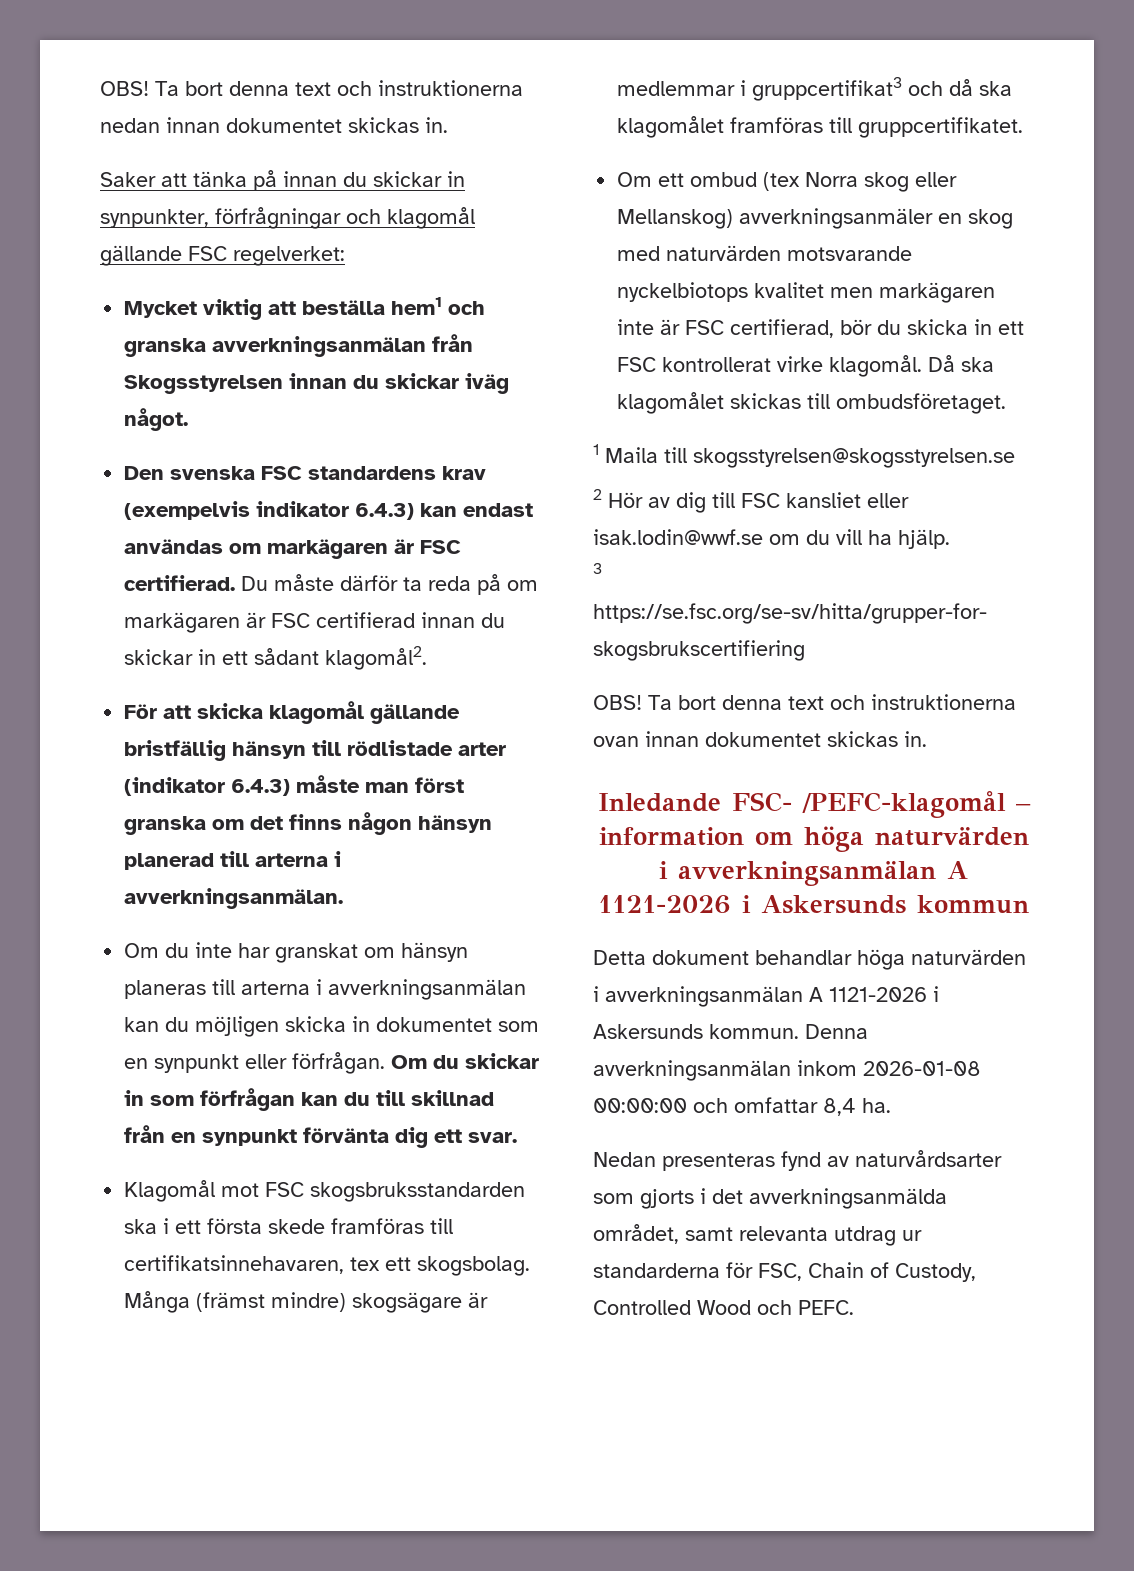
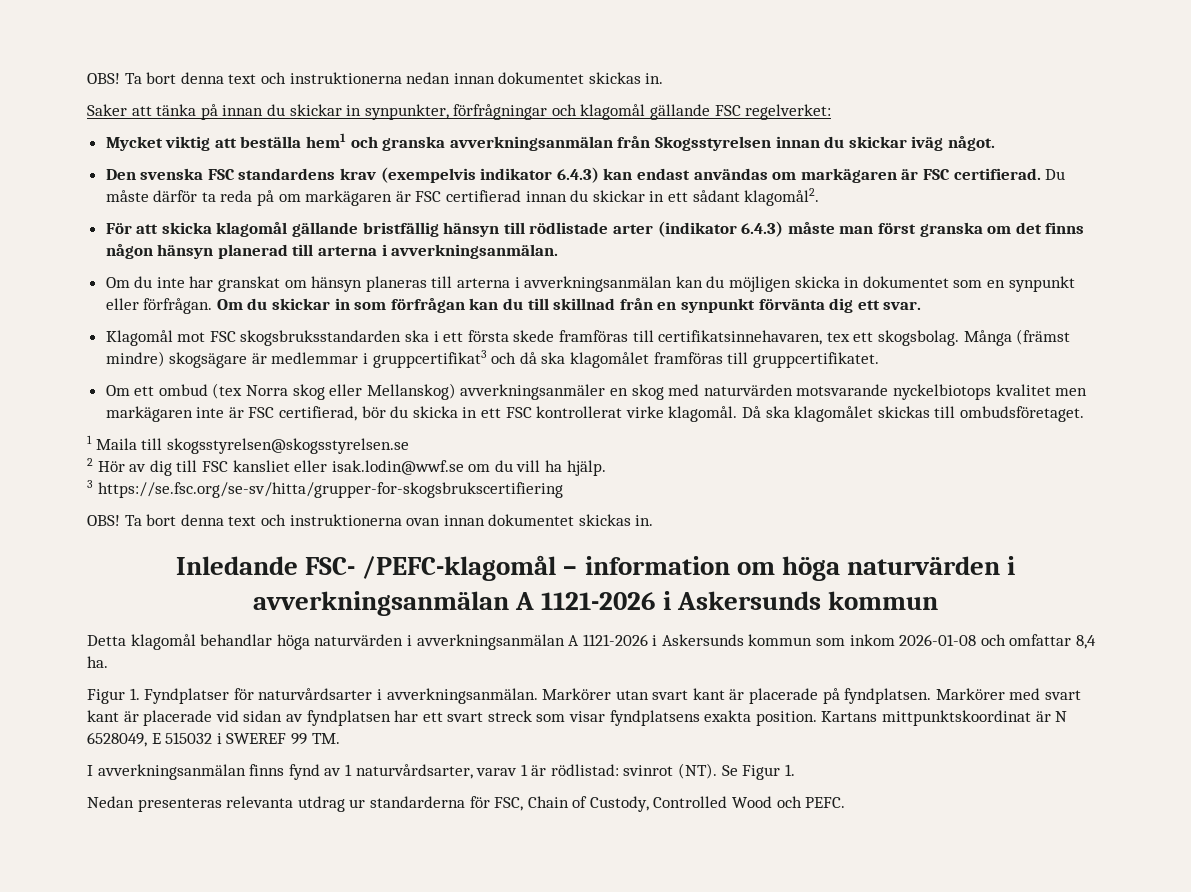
[652,950,749,965] dokument -> [130,634,196,650] klagomål
[709,1024,868,1039] [593,1060,791,1081] kommun. Denna avverkningsanmälan -> [748,634,846,646] kommun som
[593,1098,687,1113] 00:00:00 -> (977, 640) none
[593,1150,1002,1171] [593,1188,947,1209] [593,1224,733,1244] Nedan presenteras fynd av naturvårdsarter som gjorts i det avverkningsanmälda området, samt -> [87,688,1082,704] [87,710,1068,726] [87,732,340,747] [87,763,795,780] [87,796,222,812] Figur 1. Fyndplatser för naturvårdsarter i avverkningsanmälan. Markörer utan svart kant är placerade på fyndplatsen. Markörer med svart kant är placerade vid sidan av fyndplatsen har ett svart streck som visar fyndplatsens exakta position. Kartans mittpunktskoordinat är N 6528049, E 515032 i SWEREF 99 TM. // I avverkningsanmälan finns fynd av 1 naturvårdsarter, varav 1 är rödlistad: svinrot (NT). Se Figur 1. // Nedan presenteras

